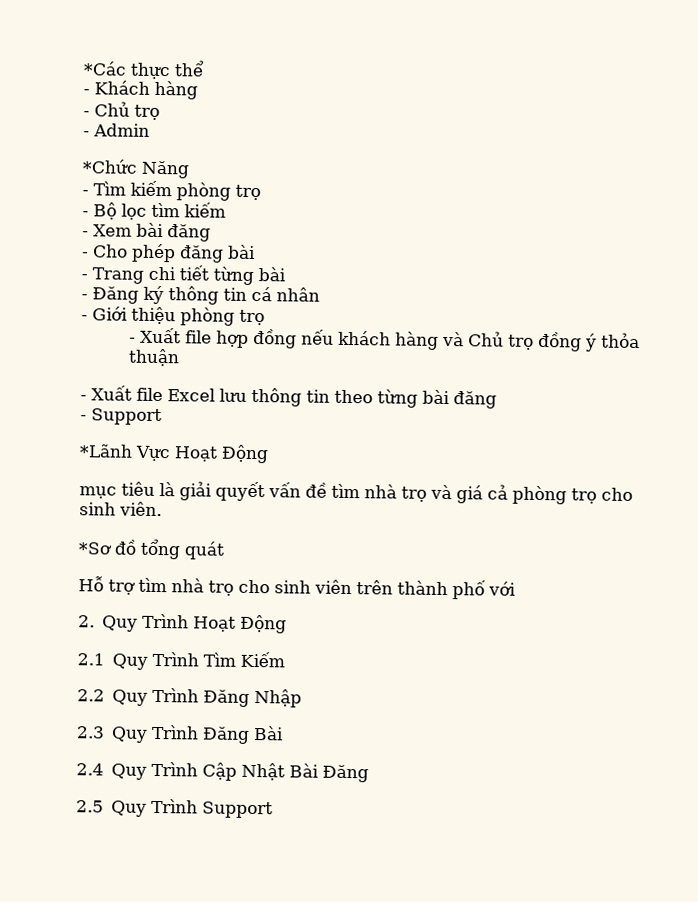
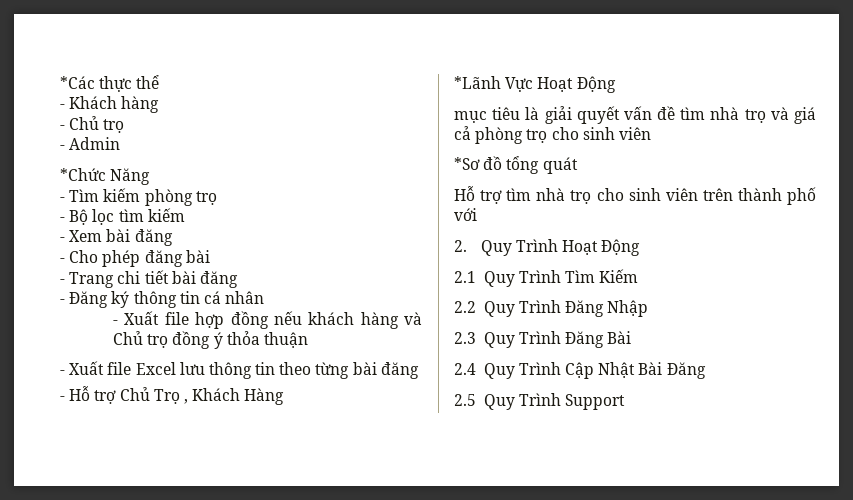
[213,266,286,285] từng bài -> [171,271,238,288] bài đăng
[81,306,265,326] // - Giới thiệu phòng trọ -> (265, 297) none
[91,408,162,426] Support -> [69,386,285,405] Hỗ trợ Chủ Trọ , Khách Hàng
[119,501,162,517] viên. -> [618,127,651,140] viên

